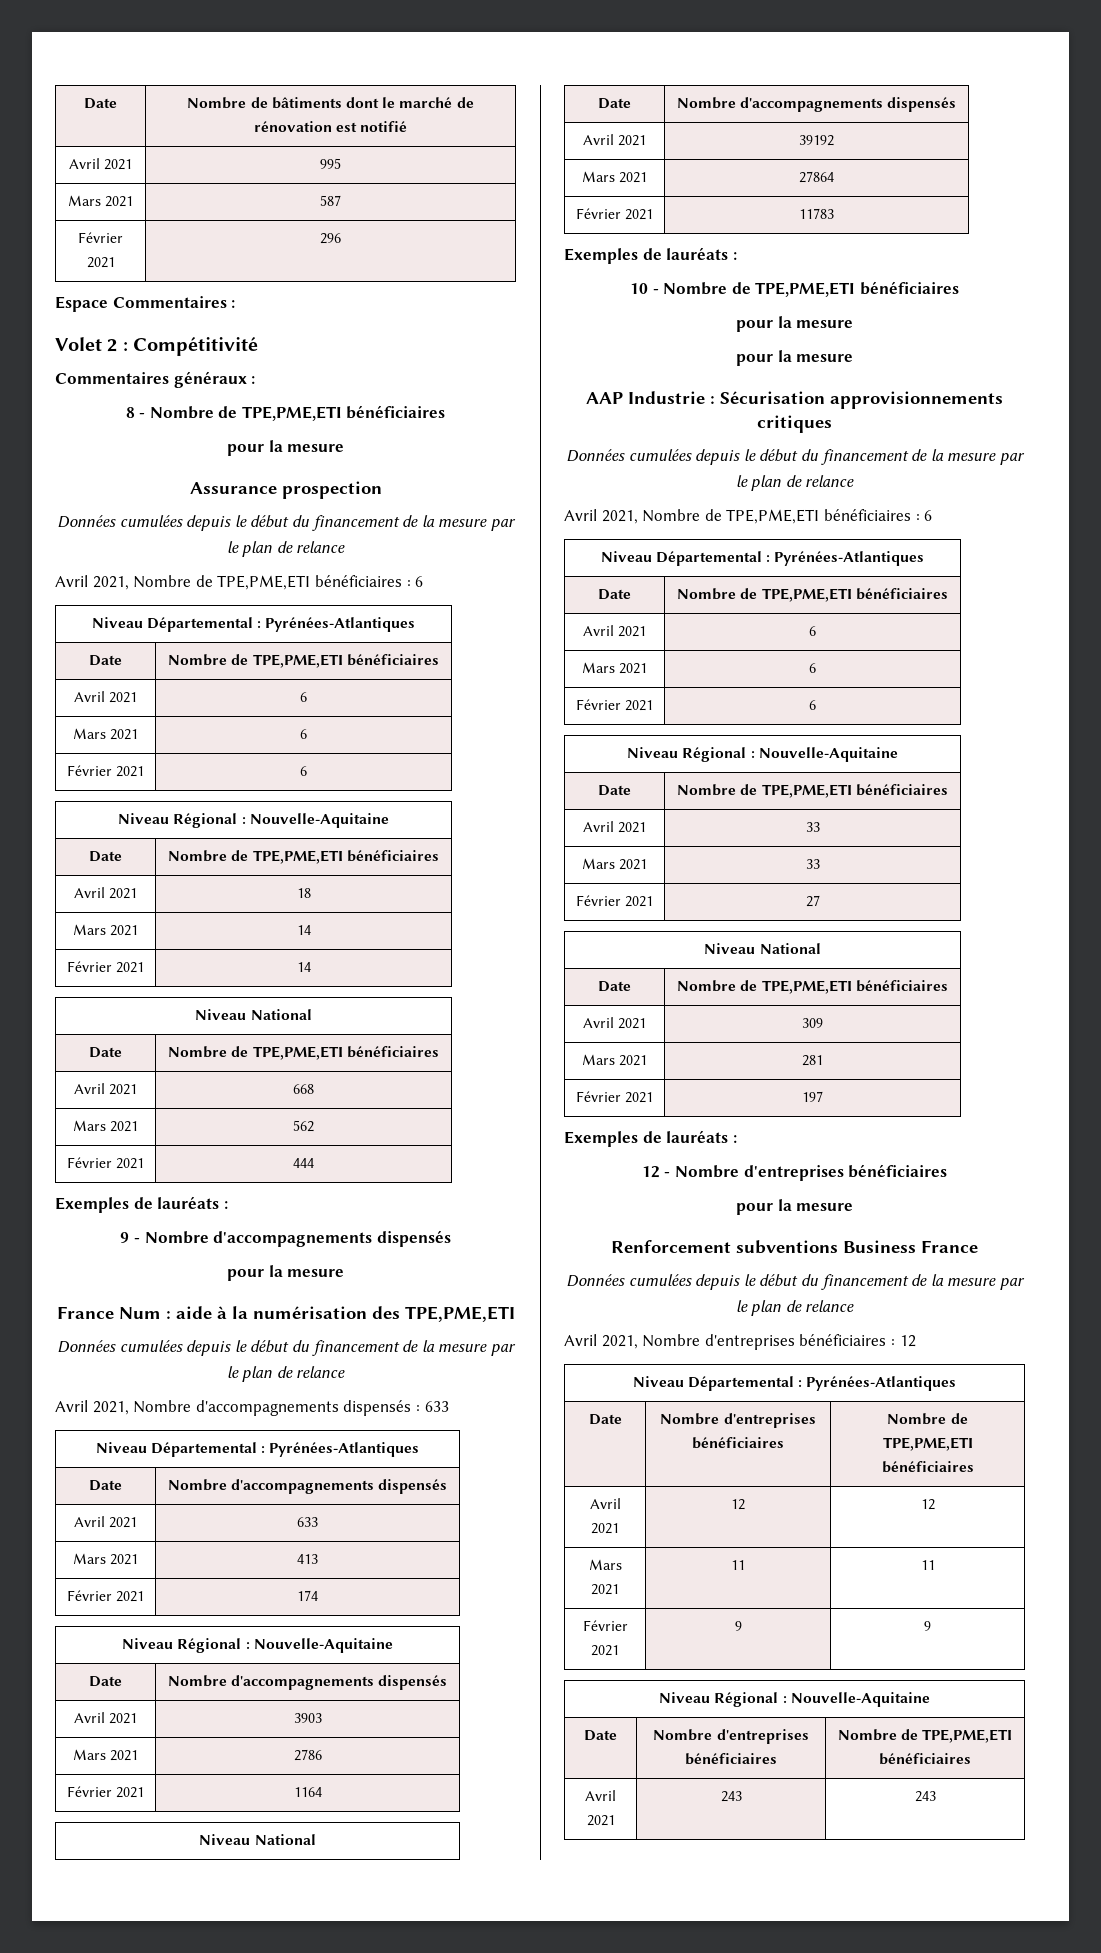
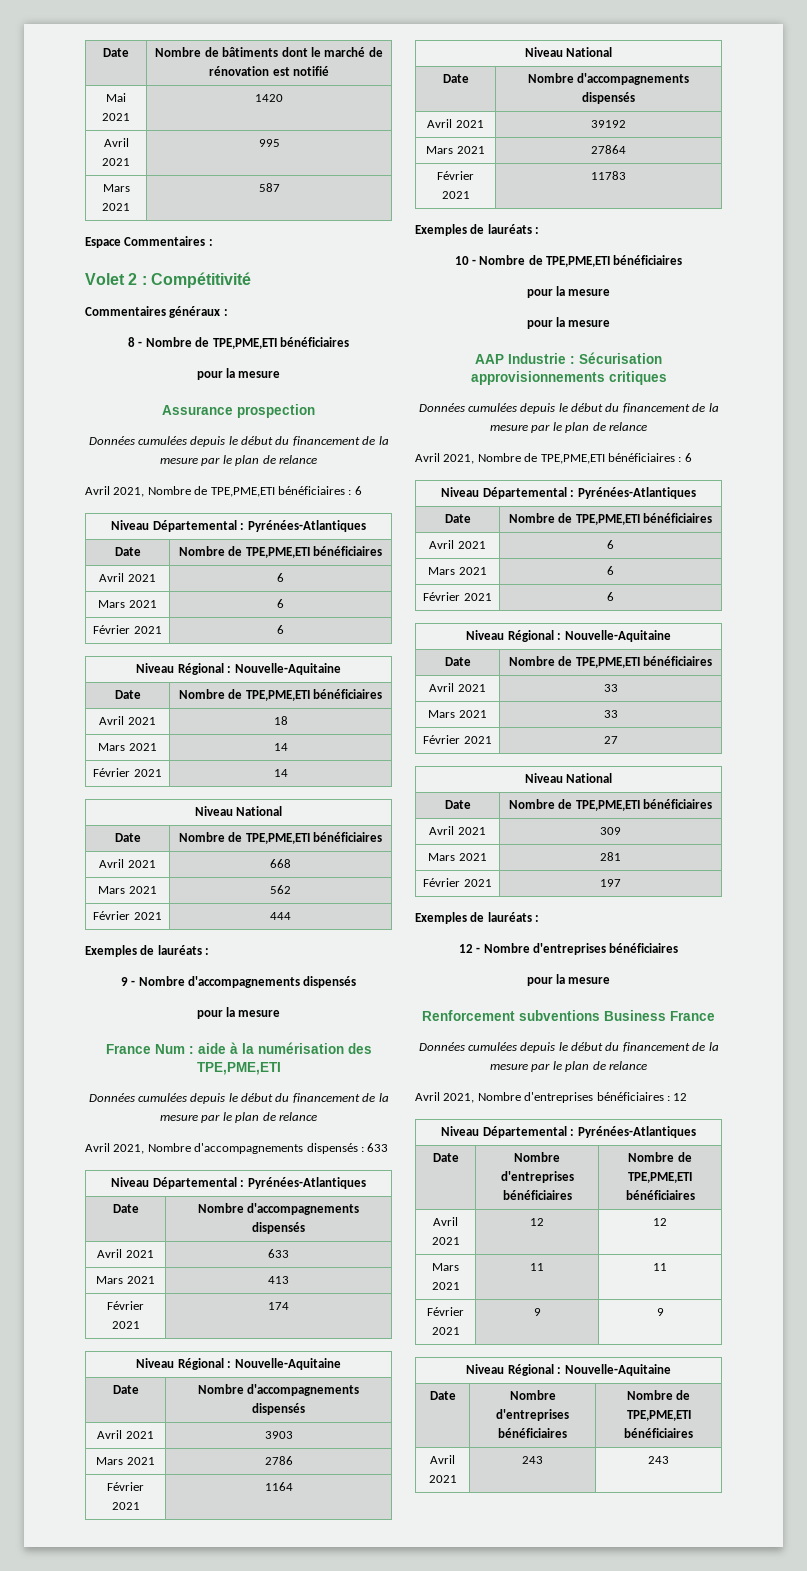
(408, 126) none -> [106,93,126,102] [102,113,130,121] [255,94,283,102] // Mai 2021 | 1420
[78,232,123,243] [86,257,115,268] [320,233,341,244] // Février 2021 | 296 -> (280, 187) none

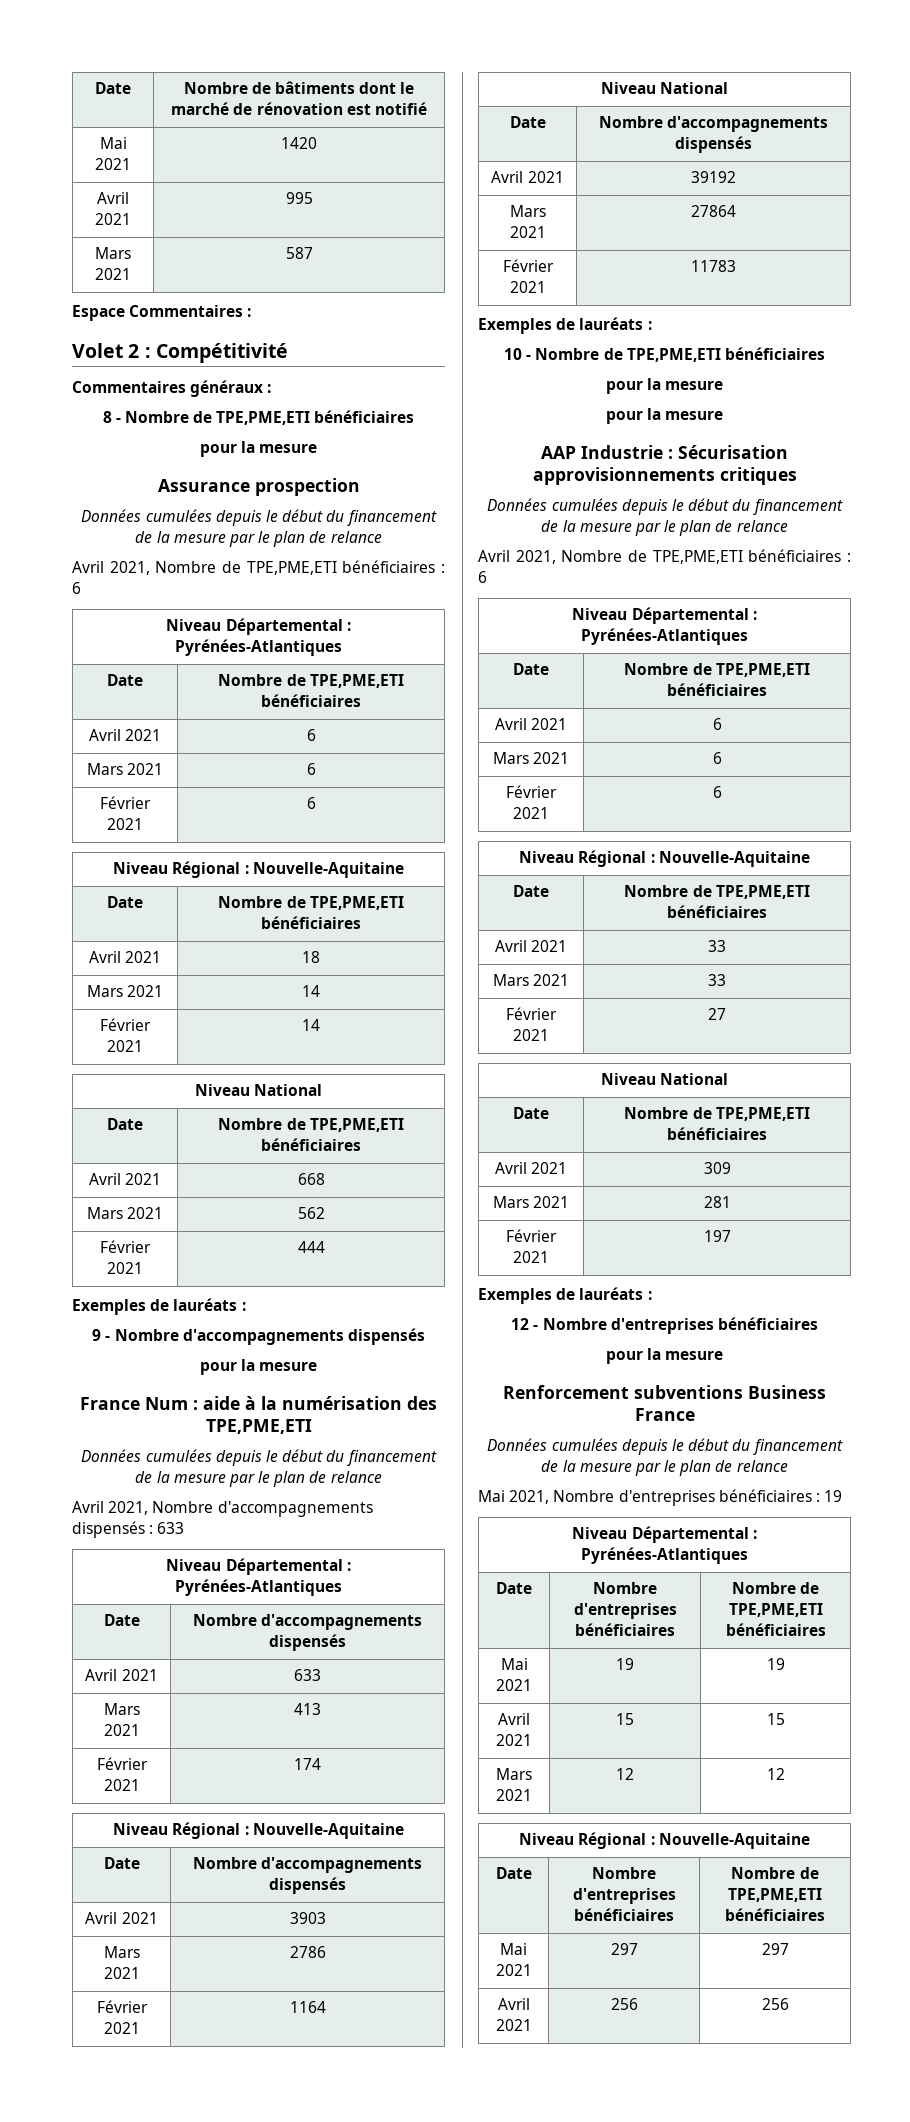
[415,1092,440,1101] Avril -> [478,1490,505,1502] Mai
[673,1093,688,1101] 12 -> [824,1490,843,1502] 19
[433,1217,458,1226] [431,1237,460,1245] [530,1218,544,1226] [653,1218,667,1226] [432,1263,459,1271] [431,1282,460,1290] [530,1263,544,1271] [653,1263,667,1271] [427,1307,464,1316] [431,1327,460,1335] [533,1308,541,1316] [656,1308,664,1316] Avril 2021 | 12 | 12 // Mars 2021 | 11 | 11 // Février 2021 | 9 | 9 -> [500,1658,528,1670] [496,1679,532,1691] [616,1658,634,1670] [766,1658,785,1670] [498,1713,530,1725] [496,1734,532,1746] [616,1713,634,1725] [766,1713,785,1725] [496,1768,532,1780] [496,1789,532,1801] [616,1768,634,1780] [766,1768,785,1780] Mai 2021 | 19 | 19 // Avril 2021 | 15 | 15 // Mars 2021 | 12 | 12
[430,1455,455,1464] [428,1475,457,1483] [522,1456,543,1464] [648,1456,669,1464] // Avril 2021 | 243 | 243 -> [500,1943,527,1955] [495,1964,532,1976] [610,1943,638,1955] [761,1943,789,1955] [497,1998,530,2010] [495,2019,532,2031] [610,1998,638,2010] [761,1998,789,2010] // Mai 2021 | 297 | 297 // Avril 2021 | 256 | 256

